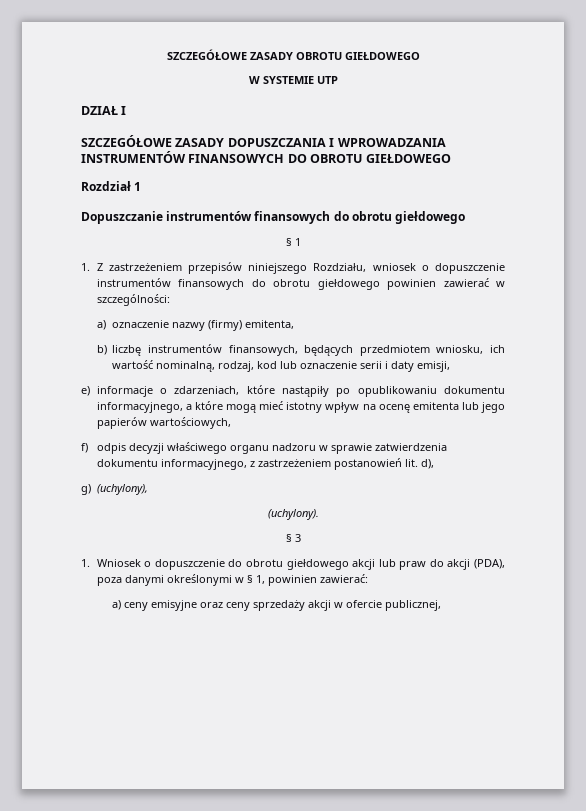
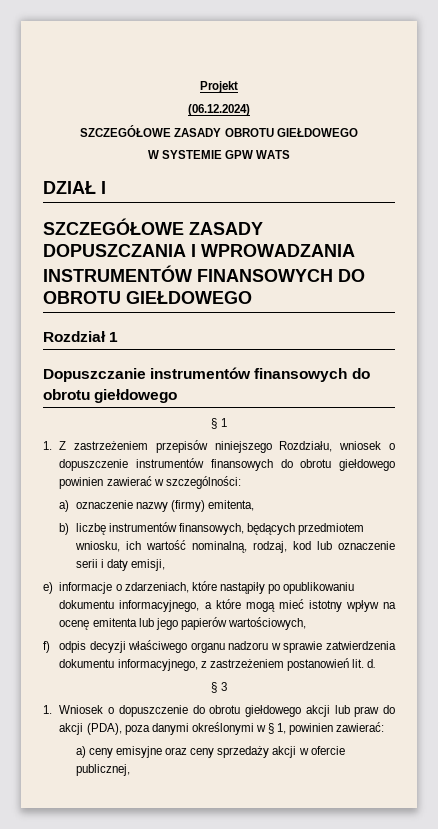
(166, 54) none -> [200,81,238,93] [188,104,250,116] Projekt // (06.12.2024) //
[316,76,338,84] UTP -> [225,150,291,159] GPW WATS
[420,459,434,469] [81,484,148,495] [267,509,319,520] d), // g) (uchylony), // (uchylony). -> [367,659,377,668] d.

